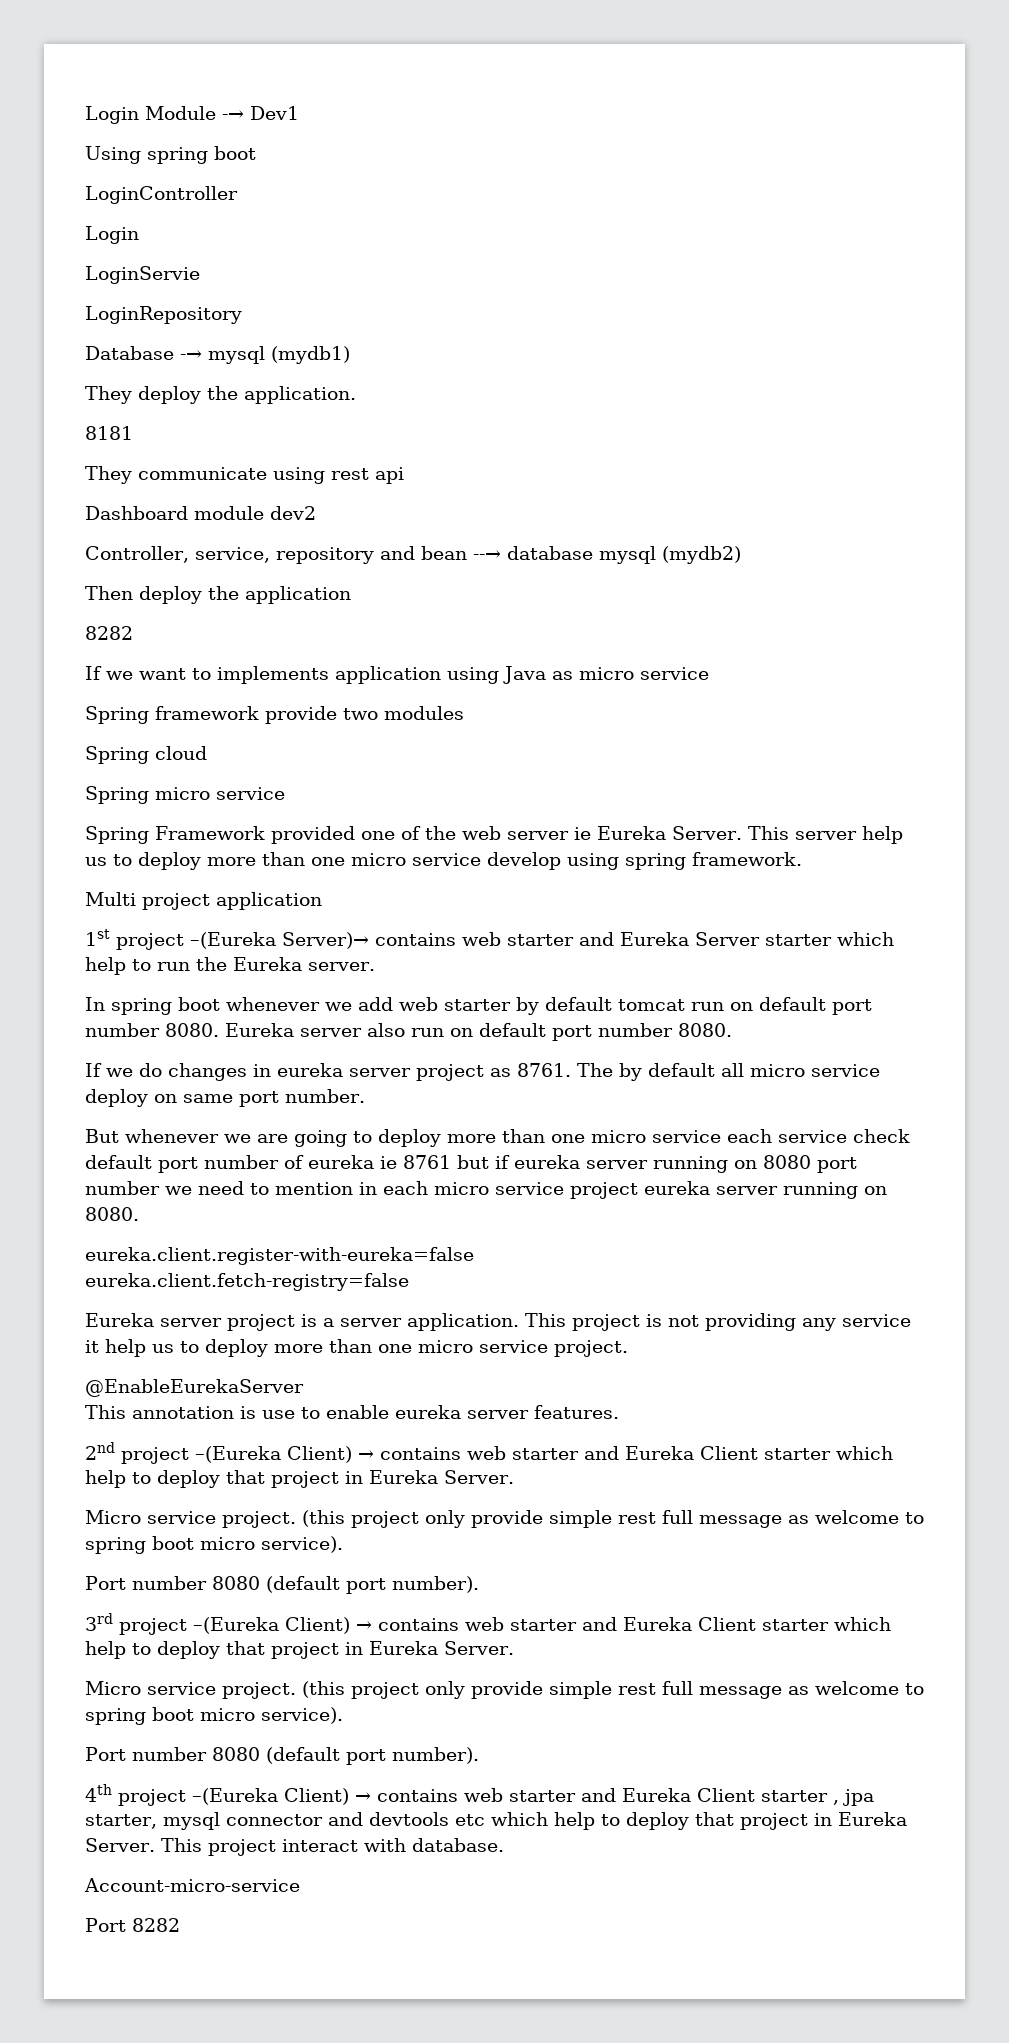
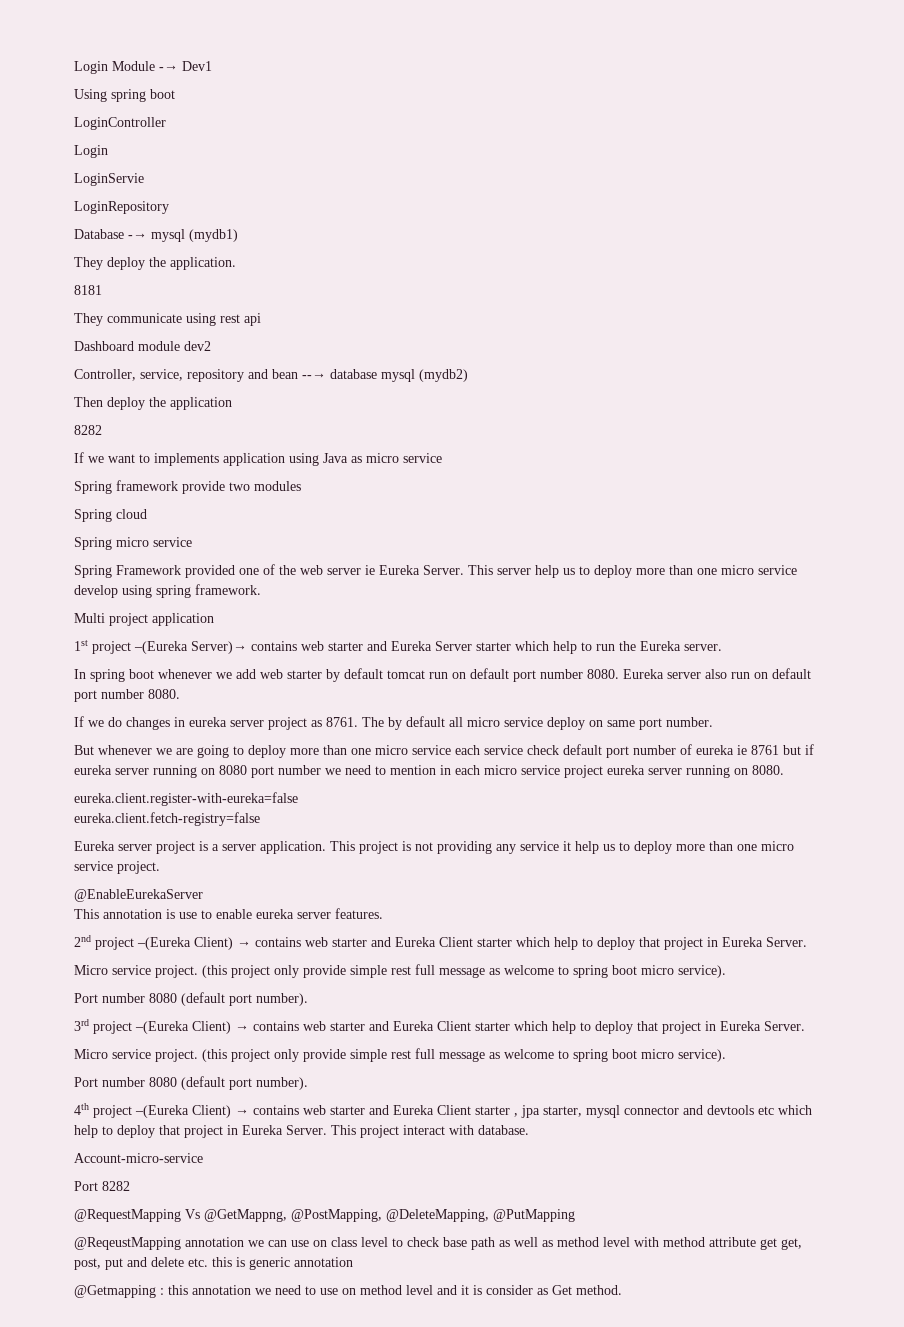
(180, 1925) none -> [74,1209,575,1222] [74,1237,802,1250] [74,1257,353,1270] [74,1285,622,1298] // @RequestMapping Vs @GetMappng, @PostMapping, @DeleteMapping, @PutMapping // @ReqeustMapping annotation we can use on class level to check base path as well as method level with method attribute get get, post, put and delete etc. this is generic annotation // @Getmapping : this annotation we need to use on method level and it is consider as Get method.

